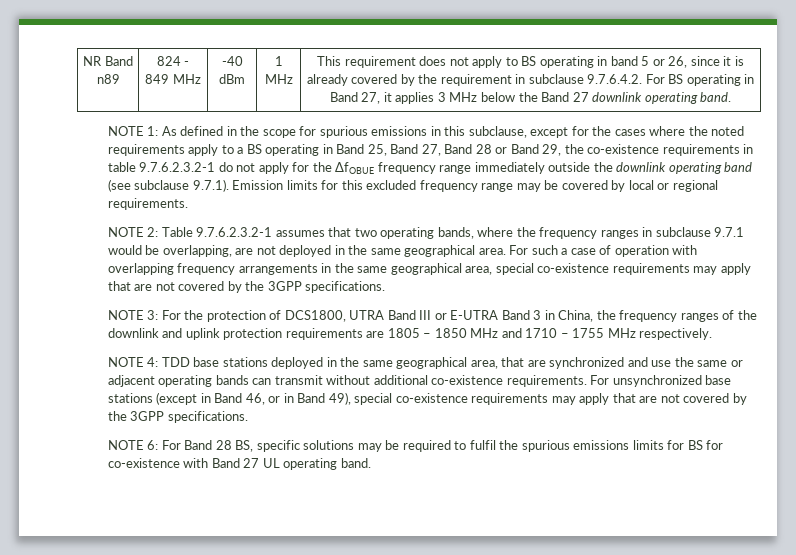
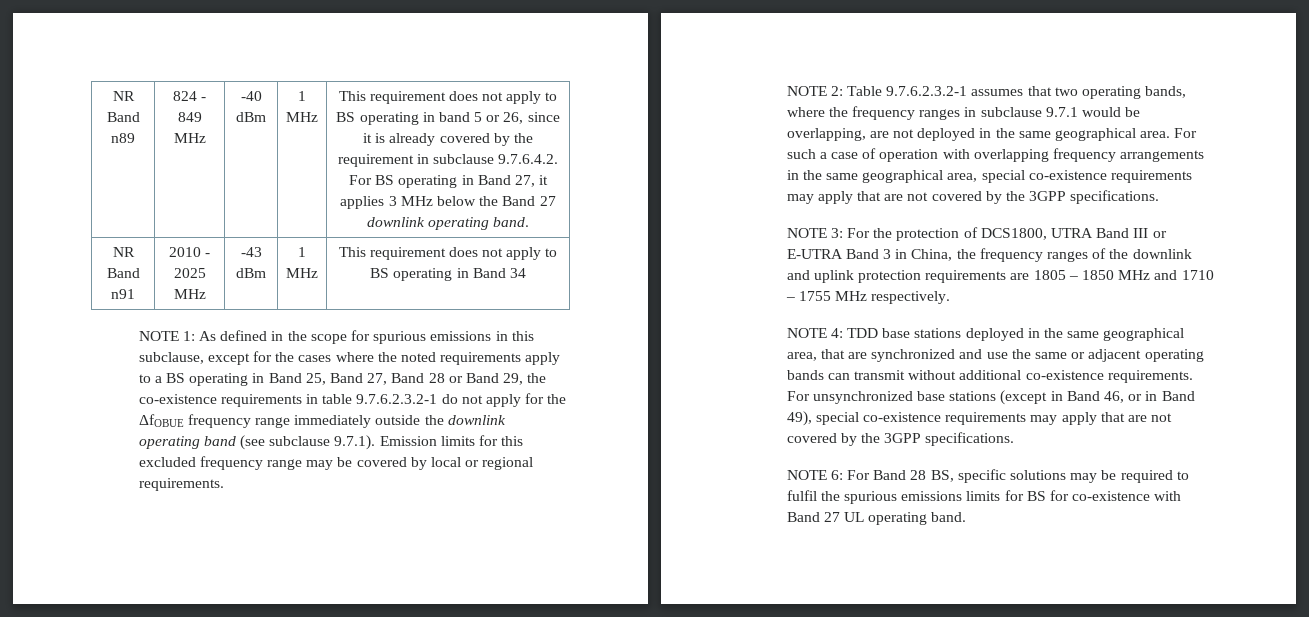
(732, 97) none -> [112,247,135,257] [106,268,140,278] [111,289,135,299] [168,247,211,257] [173,268,206,278] [173,289,206,299] [240,247,262,257] [236,268,266,278] [298,247,306,257] [286,268,318,278] [338,247,558,260] [370,268,526,281] // NR Band n91 | 2010 - 2025 MHz | -43 dBm | 1 MHz | This requirement does not apply to BS operating in Band 34

